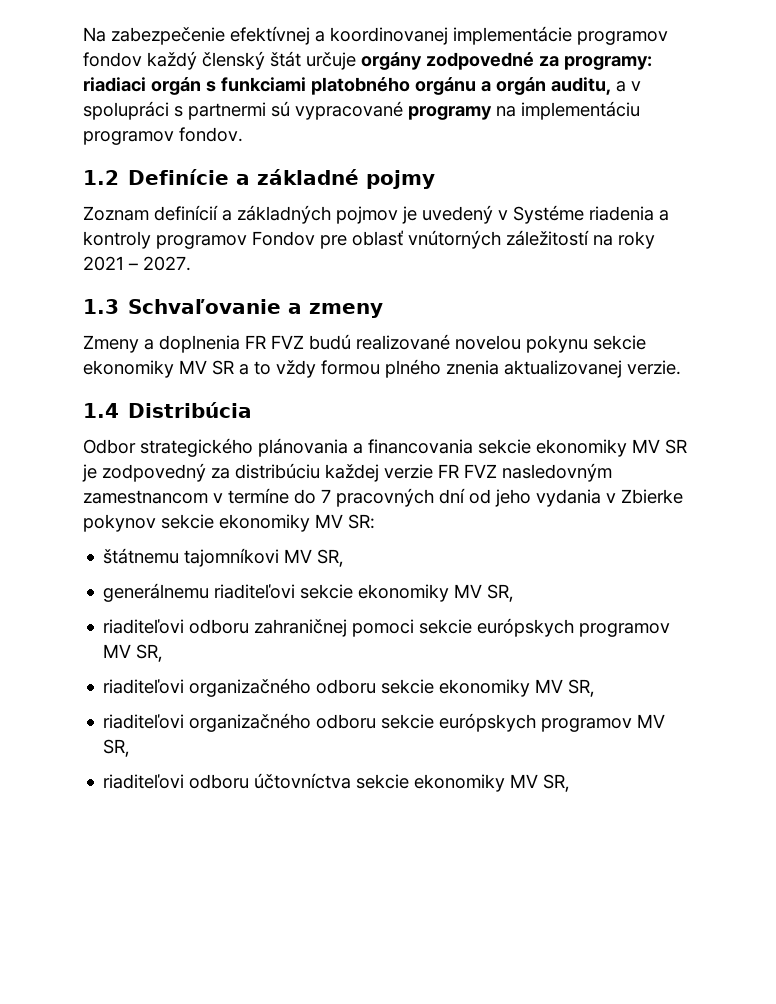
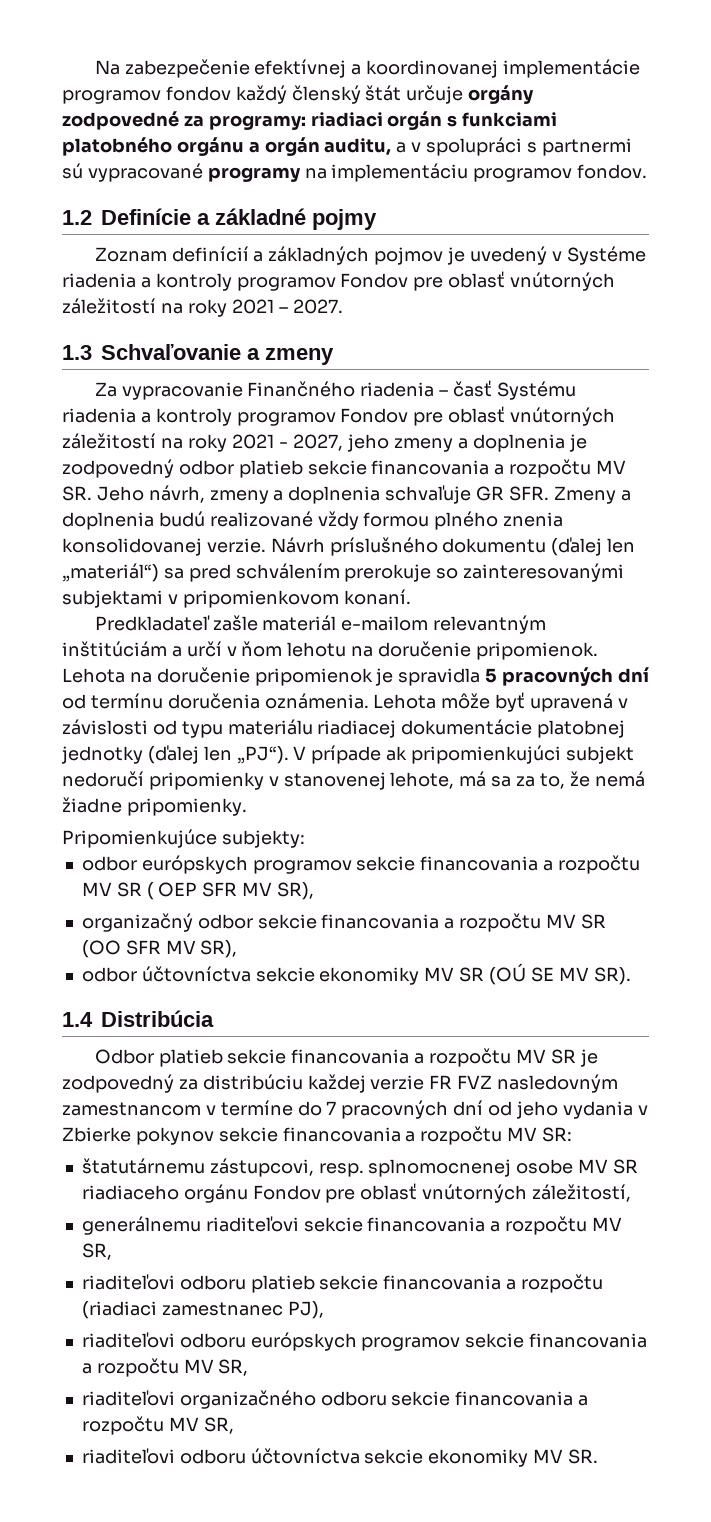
[83,334,646,353] [83,359,681,378] [83,402,253,418] [83,438,627,457] Zmeny a doplnenia FR FVZ budú realizované novelou pokynu sekcie ekonomiky MV SR a to vždy formou plného znenia aktualizovanej verzie. // 1.4 Distribúcia // Odbor strategického plánovania a financovania sekcie ekonomiky -> [94,380,576,400] [62,406,616,426] [62,433,587,452] [62,459,627,478] [62,485,631,504] [62,511,564,530] [62,537,636,556] [62,563,625,582] [62,589,411,608] [94,615,547,634] [62,641,598,660] [62,667,649,686] [62,692,628,712] [62,719,626,738] [61,745,634,764] [62,771,645,790] [62,797,247,816] [62,829,305,848] [81,855,640,874] [81,882,314,900] [81,913,606,932] [81,940,238,958] [81,963,631,985] [62,1010,214,1027] [94,1048,512,1067] Za vypracovanie Finančného riadenia – časť Systému riadenia a kontroly programov Fondov pre oblasť vnútorných záležitostí na roky 2021 - 2027, jeho zmeny a doplnenia je zodpovedný odbor platieb sekcie financovania a rozpočtu MV SR. Jeho návrh, zmeny a doplnenia schvaľuje GR SFR. Zmeny a doplnenia budú realizované vždy formou plného znenia konsolidovanej verzie. Návrh príslušného dokumentu (ďalej len „materiál“) sa pred schválením prerokuje so zainteresovanými subjektami v pripomienkovom konaní. // Predkladateľ zašle materiál e-mailom relevantným inštitúciám a určí v ňom lehotu na doručenie pripomienok. Lehota na doručenie pripomienok je spravidla 5 pracovných dní od termínu doručenia oznámenia. Lehota môže byť upravená v závislosti od typu materiálu riadiacej dokumentácie platobnej jednotky (ďalej len „PJ“). V prípade ak pripomienkujúci subjekt nedoručí pripomienky v stanovenej lehote, má sa za to, že nemá žiadne pripomienky. // Pripomienkujúce subjekty: // odbor európskych programov sekcie financovania a rozpočtu MV SR ( OEP SFR MV SR), // organizačný odbor sekcie financovania a rozpočtu MV SR (OO SFR MV SR), // odbor účtovníctva sekcie ekonomiky MV SR (OÚ SE MV SR). // 1.4 Distribúcia // Odbor platieb sekcie financovania a rozpočtu
[219,514,310,532] ekonomiky -> [282,1126,503,1145] financovania a rozpočtu
[103,548,345,567] štátnemu tajomníkovi MV SR, -> [81,1158,638,1177] [81,1183,631,1203] štatutárnemu zástupcovi, resp. splnomocnenej osobe MV SR riadiaceho orgánu Fondov pre oblasť vnútorných záležitostí,
[358,584,515,602] [103,618,671,637] [103,644,164,662] [103,678,596,697] [103,713,633,732] ekonomiky MV SR, // riaditeľovi odboru zahraničnej pomoci sekcie európskych programov MV SR, // riaditeľovi organizačného odboru sekcie ekonomiky MV SR, // riaditeľovi organizačného odboru sekcie európskych programov -> [367,1216,622,1235] [81,1243,112,1260] [81,1274,603,1293] [81,1301,324,1319] [81,1332,648,1351] [81,1358,249,1377] [81,1390,589,1409] [81,1416,164,1435] financovania a rozpočtu MV SR, // riaditeľovi odboru platieb sekcie financovania a rozpočtu (riadiaci zamestnanec PJ), // riaditeľovi odboru európskych programov sekcie financovania a rozpočtu MV SR, // riaditeľovi organizačného odboru sekcie financovania a rozpočtu
[543,774,571,792] SR, -> [567,1449,598,1464] SR.

